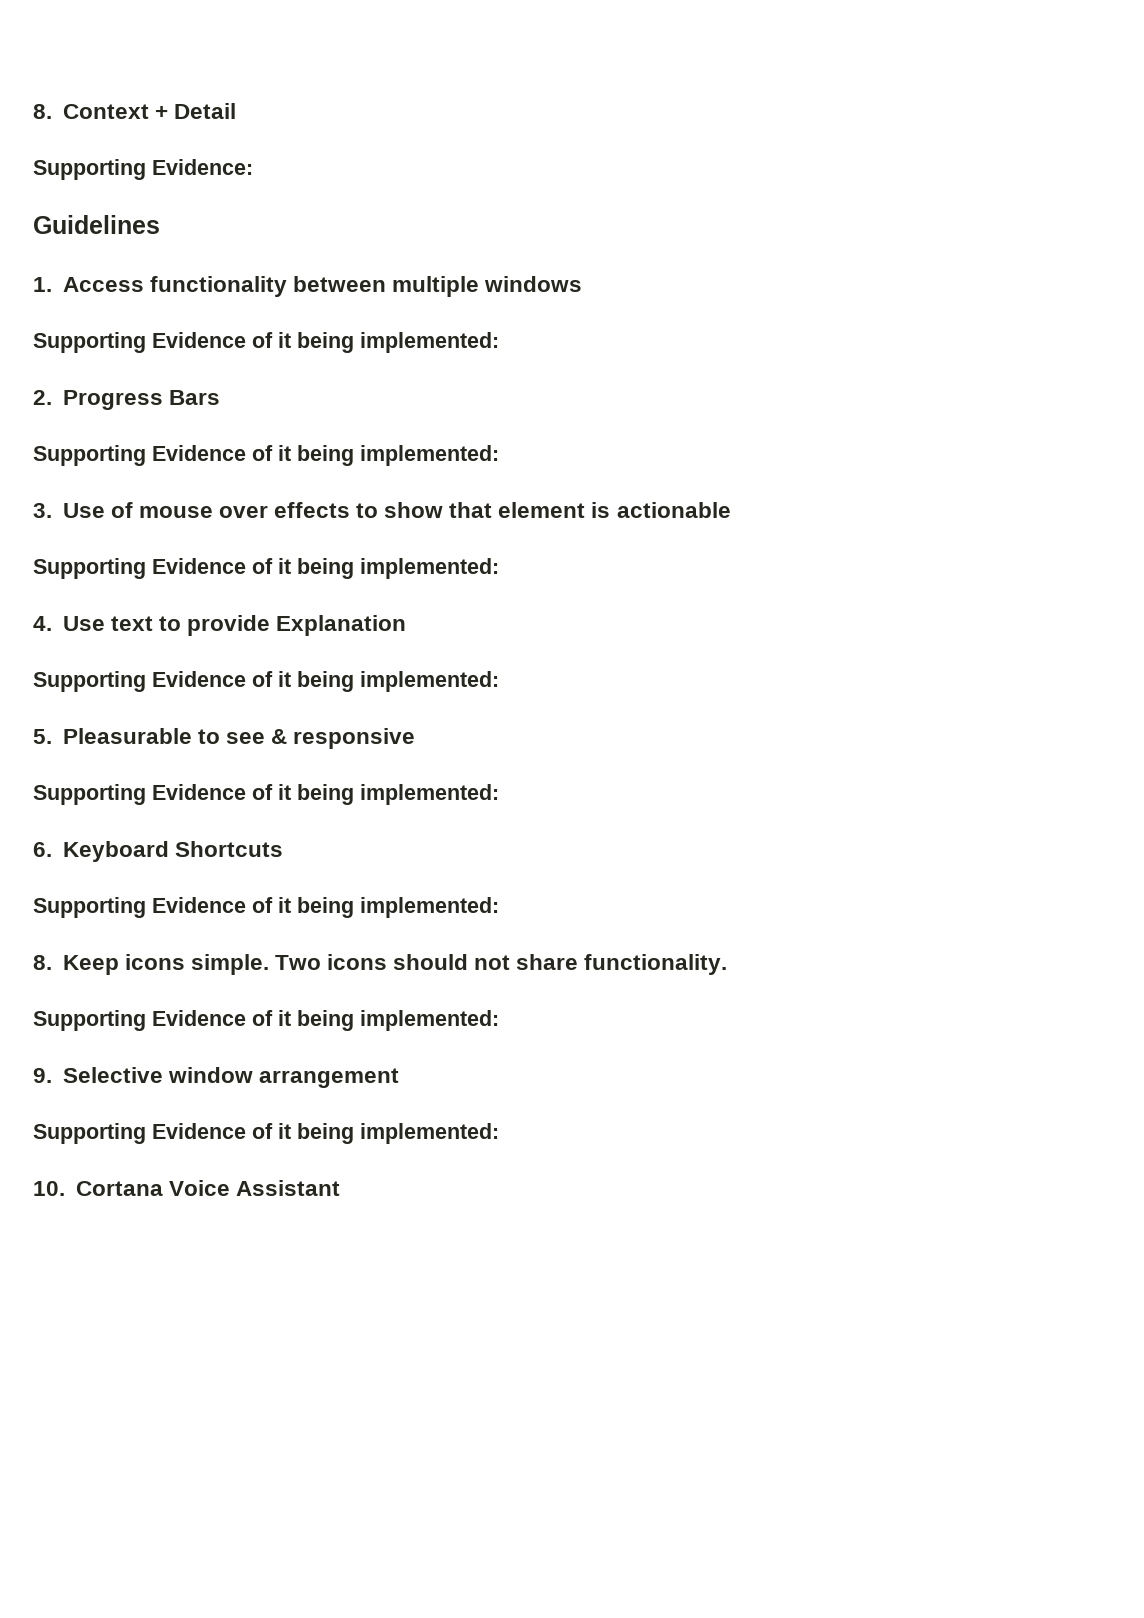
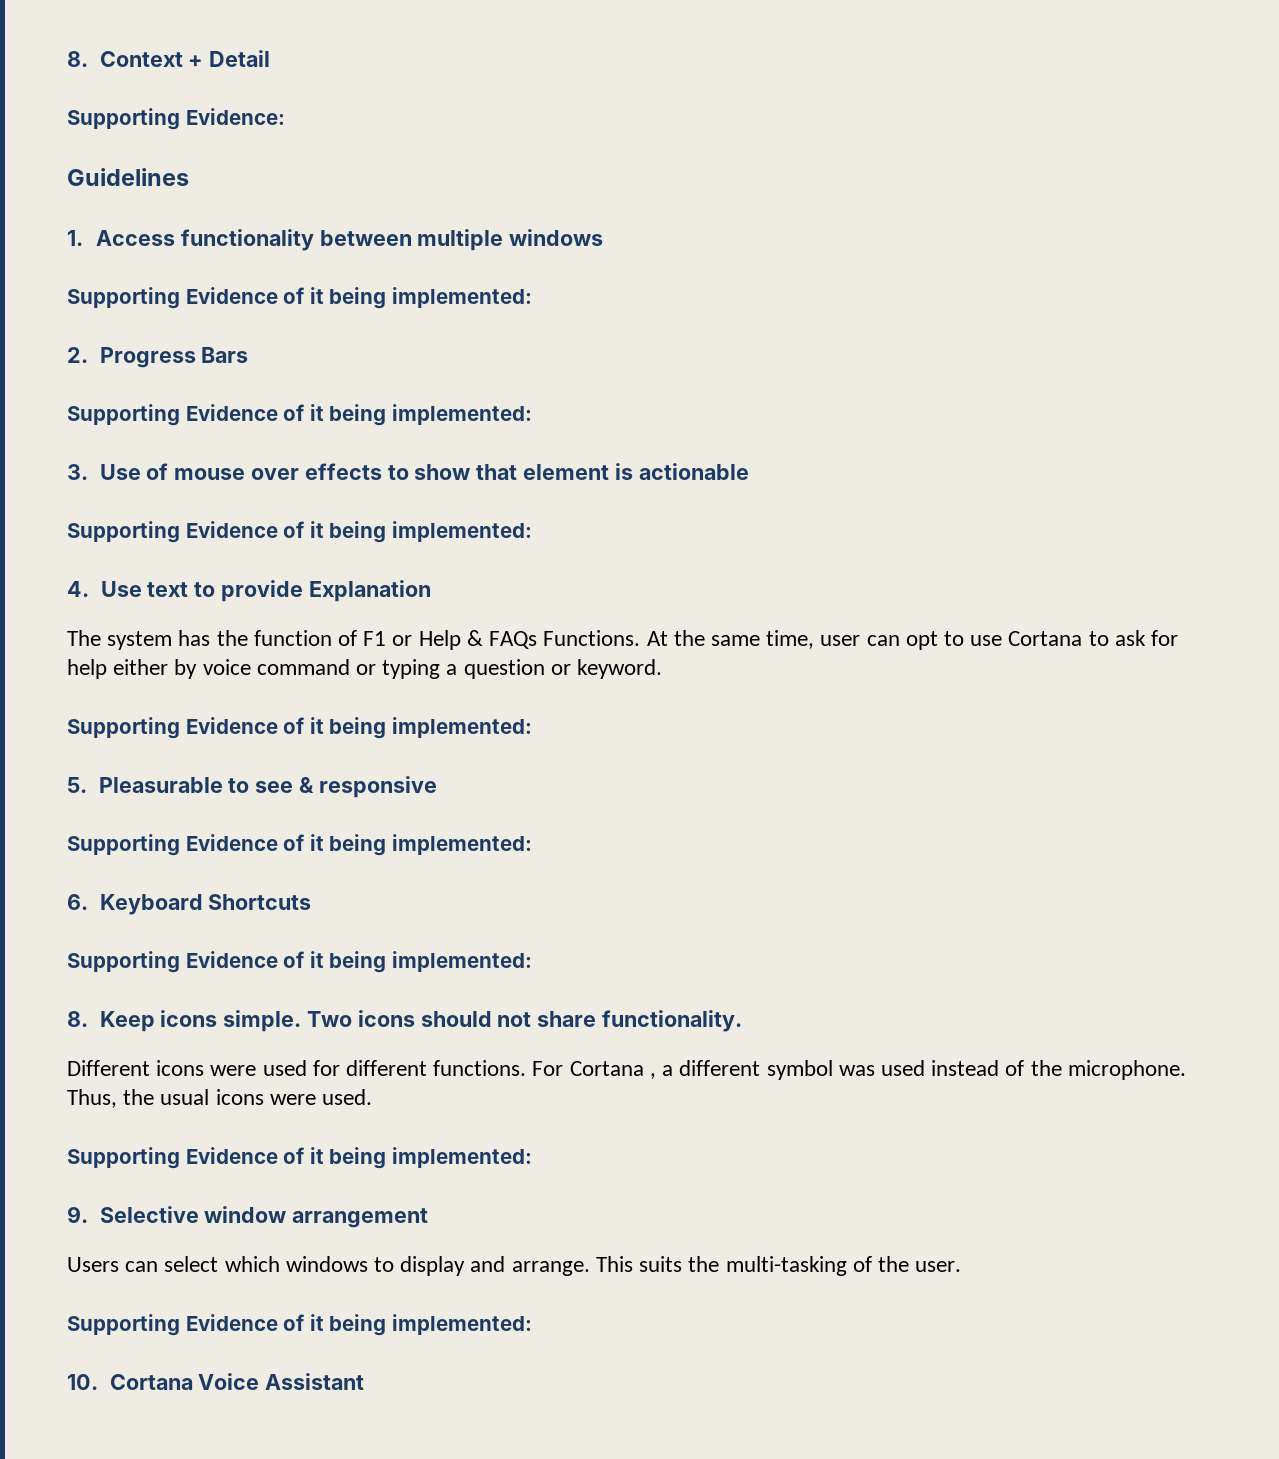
(407, 625) none -> [67,630,1179,650] [67,659,663,679] // The system has the function of F1 or Help & FAQs Functions. At the same time, user can opt to use Cortana to ask for help either by voice command or typing a question or keyword.
(728, 964) none -> [67,1060,1186,1080] [67,1089,373,1108] // Different icons were used for different functions. For Cortana , a different symbol was used instead of the microphone. Thus, the usual icons were used.
(399, 1078) none -> [67,1256,962,1276] // Users can select which windows to display and arrange. This suits the multi-tasking of the user.

